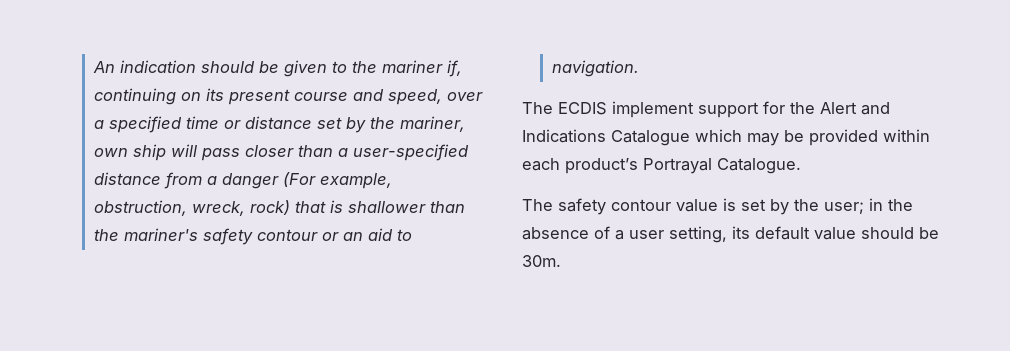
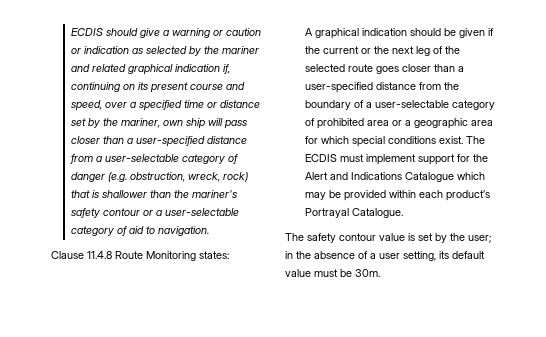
[92,60,443,77] An indication should be given to the mariner -> [70,28,261,38] [70,46,259,56] [70,64,220,75] ECDIS should give a warning or caution or indication as selected by the mariner and related graphical indication
[221,172,392,189] danger (For example, -> [104,154,238,164] [70,172,127,182] user-selectable category of danger (e.g.
[342,232,363,241] an -> [155,208,239,216] [70,226,127,236] a user-selectable category of
(639, 68) none -> [51,251,229,261] [304,28,494,39] [304,46,460,56] [304,64,464,74] [304,82,459,93] [304,100,495,110] [304,118,493,129] [304,136,463,147] Clause 11.4.8 Route Monitoring states: // A graphical indication should be given if the current or the next leg of the selected route goes closer than a user-specified distance from the boundary of a user-selectable category of prohibited area or a geographic area for which special conditions exist.
(607, 108) none -> [339,154,364,162] must
[861,227,914,239] should -> [314,269,338,277] must

